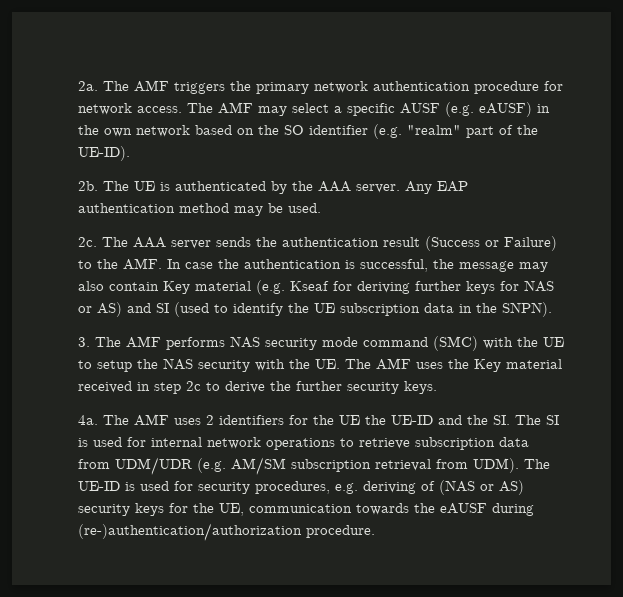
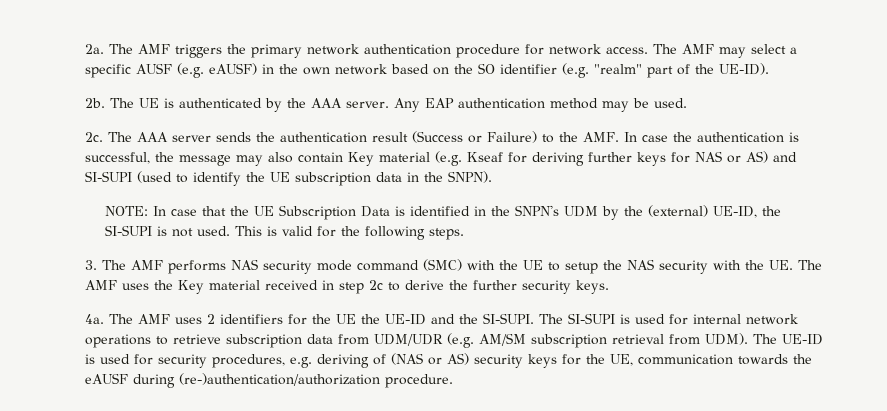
[155,303,169,313] SI -> [84,171,132,182] SI-SUPI
(552, 309) none -> [105,205,782,220] [105,225,465,240] // NOTE: In case that the UE Subscription Data is identified in the SNPN's UDM by the (external) UE-ID, the SI-SUPI is not used. This is valid for the following steps.
[492,415,559,425] SI. The SI -> [482,313,615,324] SI-SUPI. The SI-SUPI

